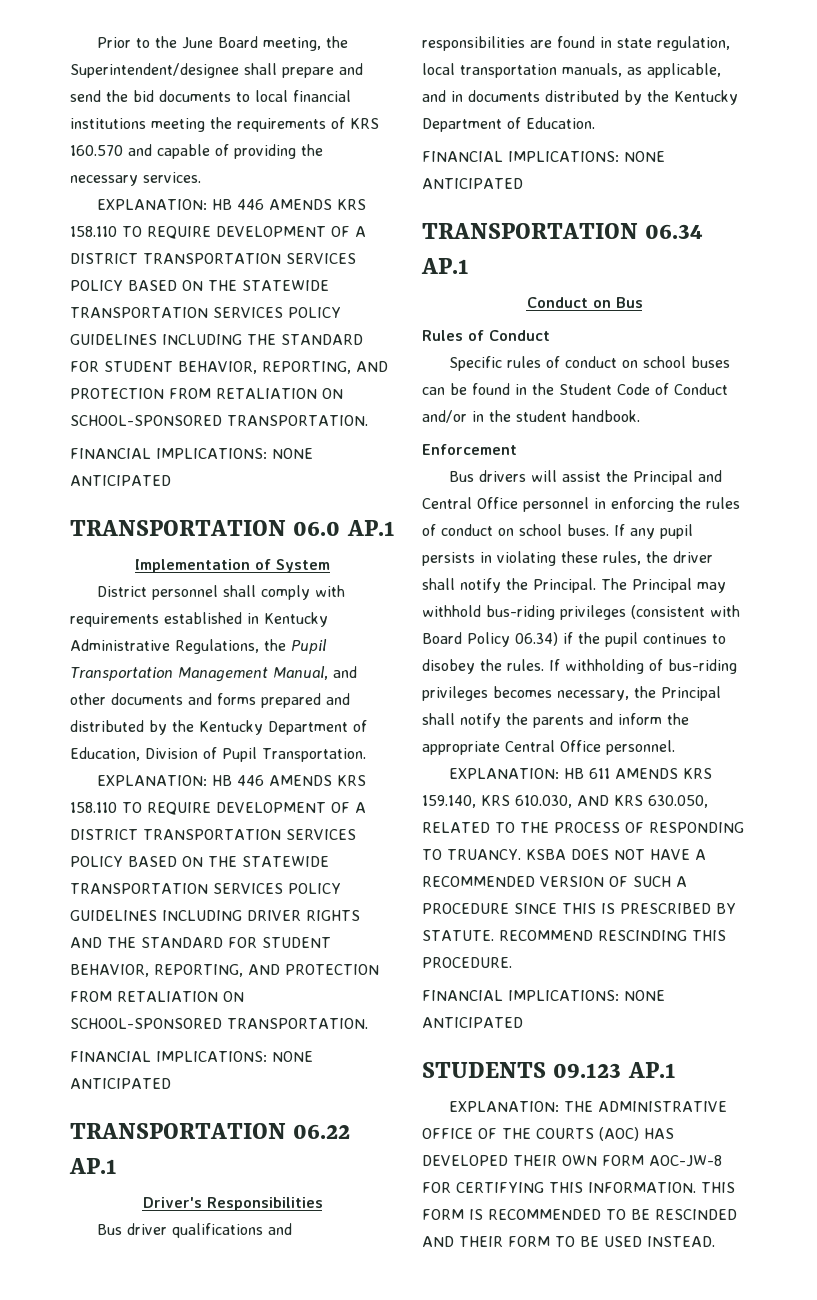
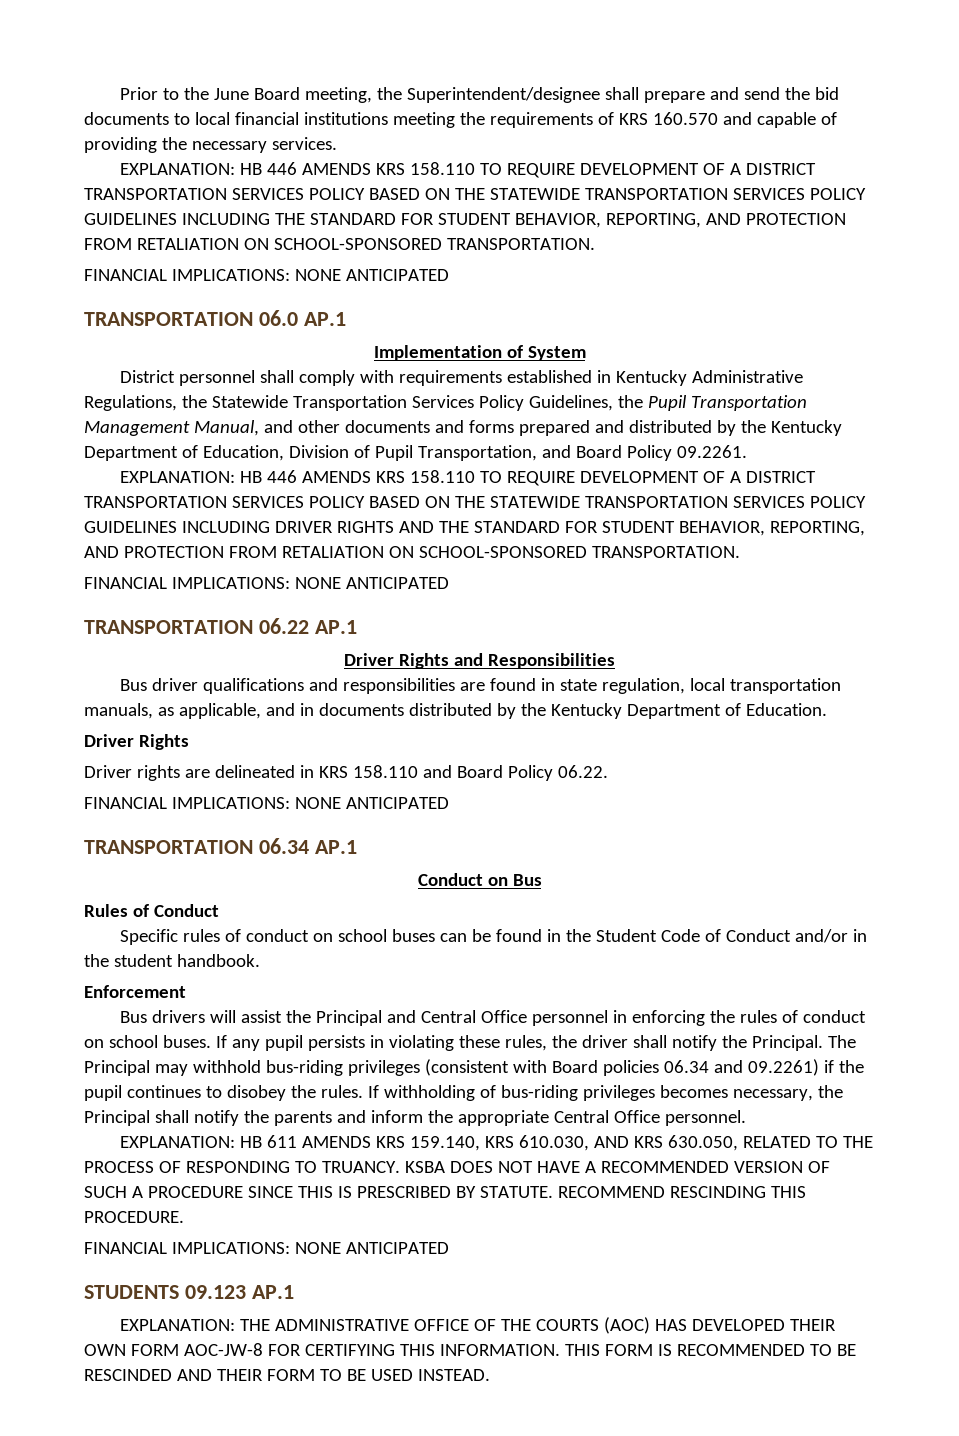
(286, 645) none -> [211,395,643,411] Statewide Transportation Services Policy Guidelines, the
[262,748,366,762] Transportation. -> [417,445,747,461] Transportation, and Board Policy 09.2261.
[142,1197,202,1208] Driver's -> [344,653,483,669] Driver Rights and
(595, 123) none -> [84,734,189,750] [84,765,608,781] // Driver Rights // Driver rights are delineated in KRS 158.110 and Board Policy 06.22.
[467,632,558,647] Policy 06.34) -> [602,1059,819,1076] policies 06.34 and 09.2261)

